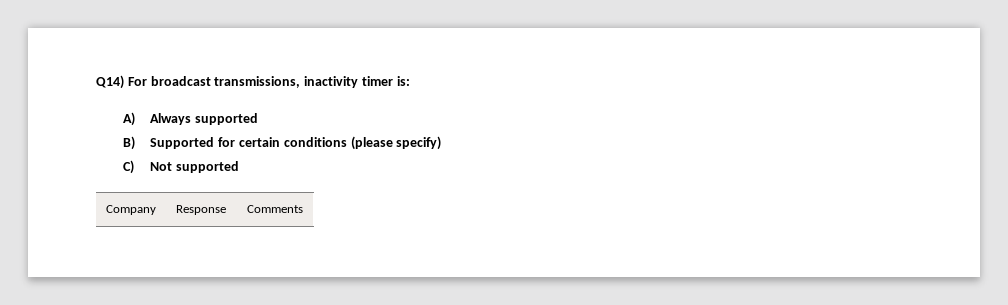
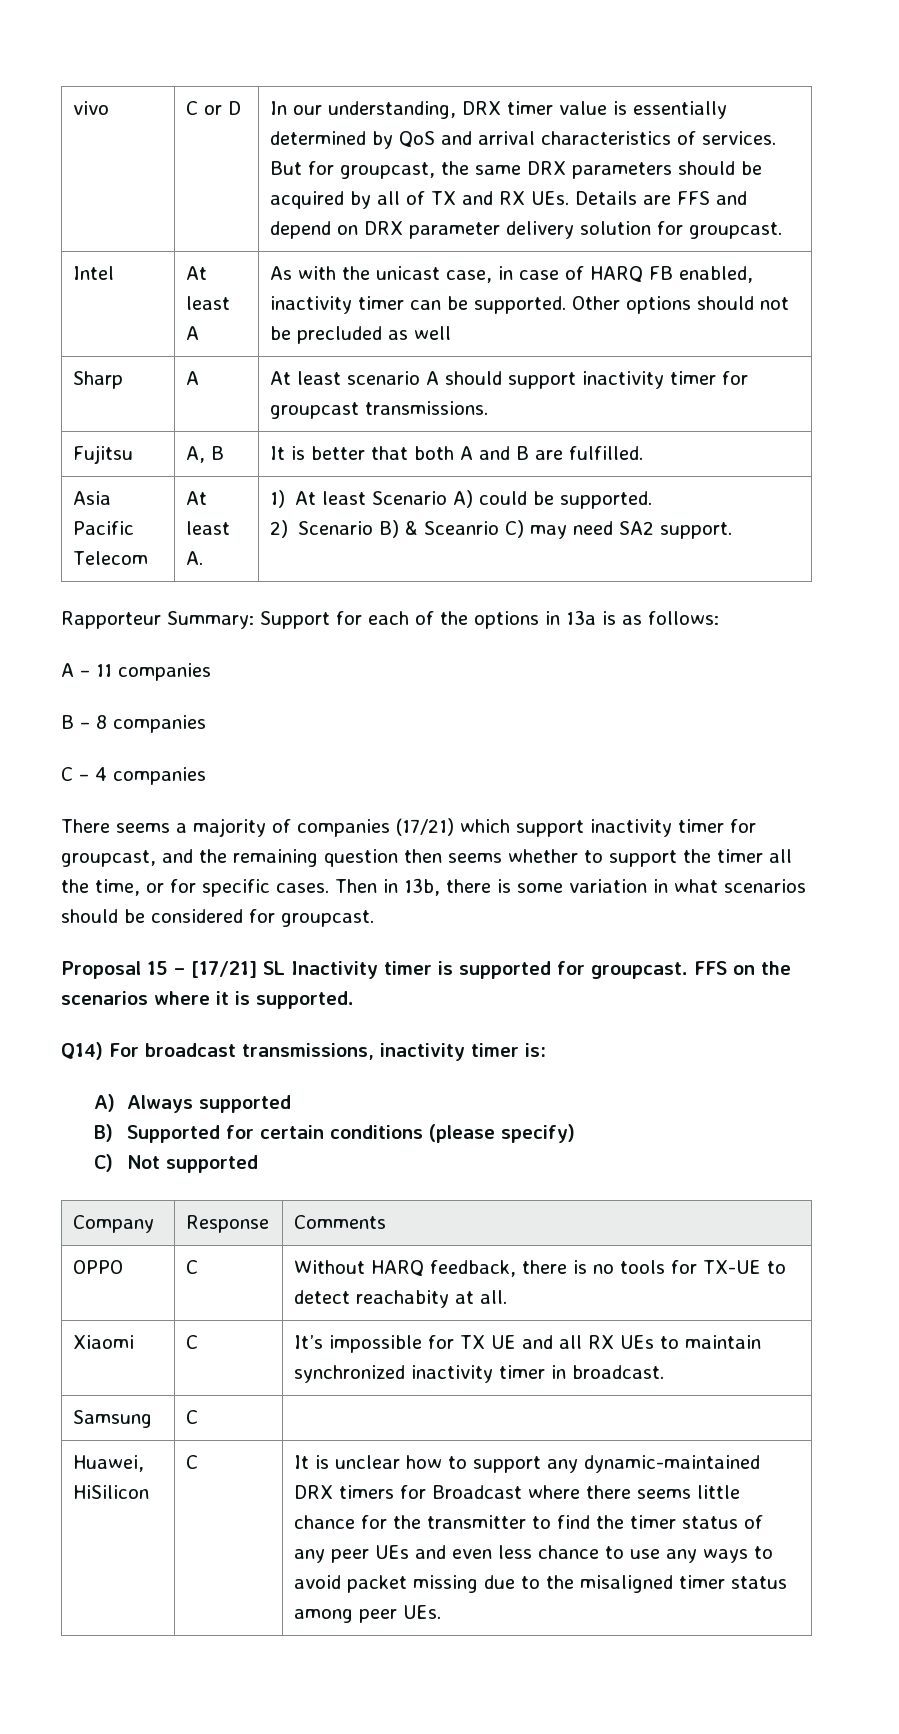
(96, 82) none -> [73,101,110,115] [186,101,242,115] [270,101,728,119] [270,131,777,149] [270,161,763,179] [270,191,748,209] [270,221,783,239] [73,266,115,280] [186,266,208,280] [186,296,231,310] [186,326,200,340] [270,266,754,283] [270,296,790,314] [270,326,452,344] [73,371,124,389] [186,371,200,385] [270,371,749,389] [270,401,489,419] [73,445,134,464] [186,446,225,463] [270,446,644,460] [73,491,112,505] [73,521,135,535] [73,551,149,565] [186,491,208,505] [186,521,231,535] [186,551,204,565] [270,490,653,509] [270,520,733,539] [61,610,719,629] [61,663,211,681] [61,715,206,733] [61,767,206,785] [61,818,756,837] [61,849,792,867] [61,878,806,897] [61,909,374,927] [61,961,791,979] [61,991,354,1009] vivo | C or D | In our understanding, DRX timer value is essentially determined by QoS and arrival characteristics of services. But for groupcast, the same DRX parameters should be acquired by all of TX and RX UEs. Details are FFS and depend on DRX parameter delivery solution for groupcast. // Intel | At least A | As with the unicast case, in case of HARQ FB enabled, inactivity timer can be supported. Other options should not be precluded as well // Sharp | A | At least scenario A should support inactivity timer for groupcast transmissions. // Fujitsu | A, B | It is better that both A and B are fulfilled. // Asia Pacific Telecom | At least A. | 1) At least Scenario A) could be supported. // 2) Scenario B) & Sceanrio C) may need SA2 support. // Rapporteur Summary: Support for each of the options in 13a is as follows: // A – 11 companies // B – 8 companies // C – 4 companies // There seems a majority of companies (17/21) which support inactivity timer for groupcast, and the remaining question then seems whether to support the timer all the time, or for specific cases. Then in 13b, there is some variation in what scenarios should be considered for groupcast. // Proposal 15 – [17/21] SL Inactivity timer is supported for groupcast. FFS on the scenarios where it is supported. //
(303, 209) none -> [73,1260,124,1274] [186,1260,199,1274] [294,1260,787,1277] [294,1290,508,1308] [73,1335,135,1349] [186,1335,199,1349] [294,1335,762,1353] [294,1365,665,1383] [73,1410,153,1428] [186,1410,199,1424] [73,1455,145,1472] [73,1485,150,1499] [186,1455,199,1469] [294,1455,761,1473] [294,1485,741,1499] [294,1515,764,1529] [294,1545,774,1563] [294,1575,788,1593] [294,1605,442,1623] // OPPO | C | Without HARQ feedback, there is no tools for TX-UE to detect reachabity at all. // Xiaomi | C | It’s impossible for TX UE and all RX UEs to maintain synchronized inactivity timer in broadcast. // Samsung | C | // Huawei, HiSilicon | C | It is unclear how to support any dynamic-maintained DRX timers for Broadcast where there seems little chance for the transmitter to find the timer status of any peer UEs and even less chance to use any ways to avoid packet missing due to the misaligned timer status among peer UEs.

